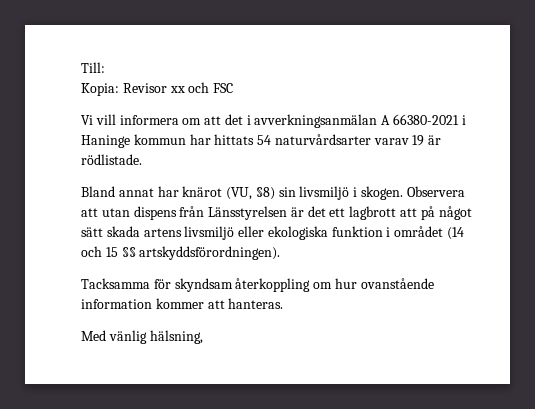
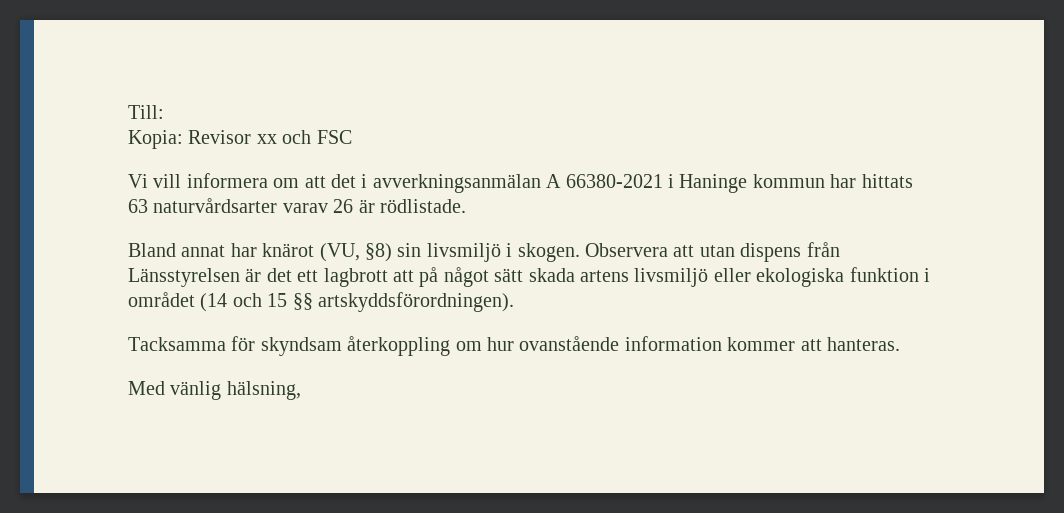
[257,135,272,145] 54 -> [128,199,148,213] 63
[412,135,425,146] 19 -> [333,199,354,213] 26

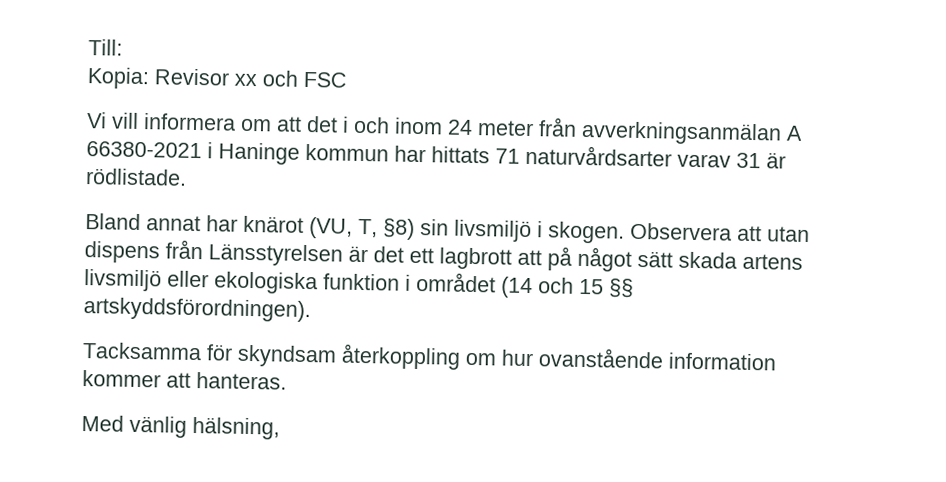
(368, 181) none -> [353,116,577,137] och inom 24 meter från
[128,199,148,213] 63 -> [495,148,520,164] 71
[333,199,354,213] 26 -> [736,152,761,169] 31
(360, 252) none -> [358,218,378,238] T,

